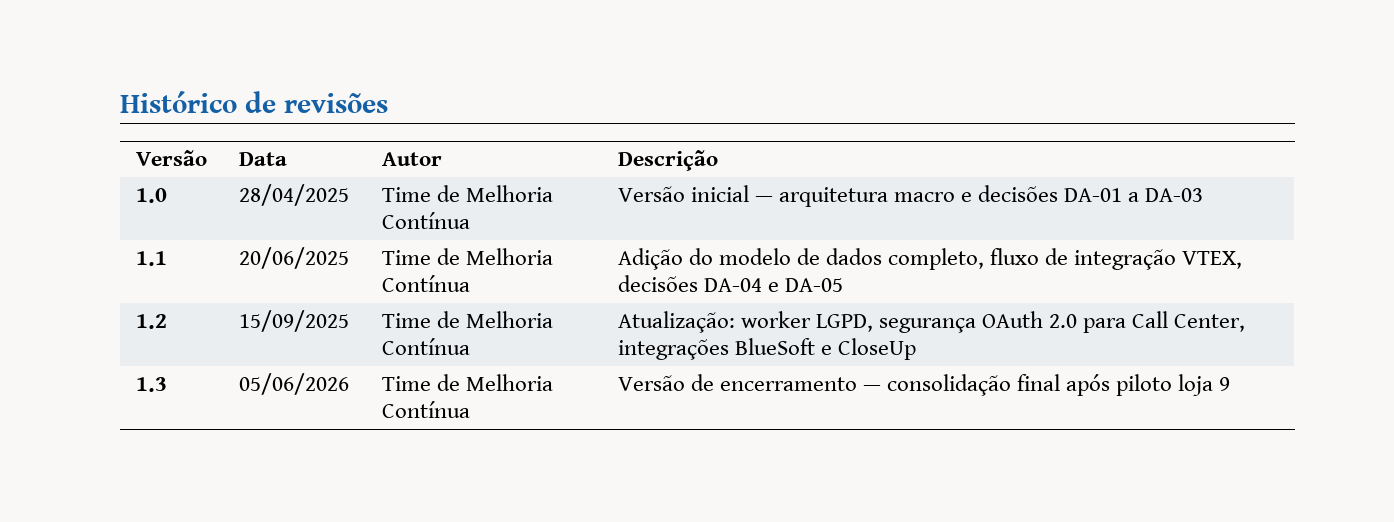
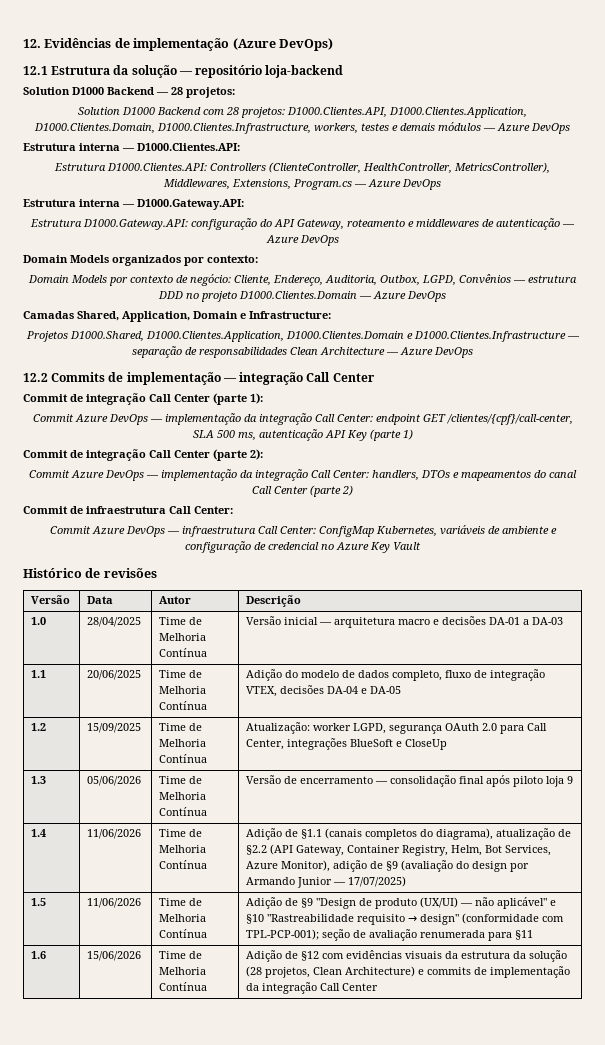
(120, 102) none -> [23,38,333,51] [23,65,344,78] [23,87,235,98] [78,107,527,118] [34,122,570,134] [23,143,240,151] [54,162,550,174] [163,179,441,190] [23,199,244,210] [30,218,575,230] [265,235,339,246] [23,255,258,266] [28,274,577,286] [158,291,446,302] [23,311,331,322] [25,331,580,342] [132,346,473,358] [23,372,375,385] [23,393,263,405] [32,413,573,425] [192,429,413,441] [23,449,263,461] [29,469,577,481] [252,485,353,497] [23,506,233,514] [49,525,557,537] [185,541,421,553] 12. Evidências de implementação (Azure DevOps) // 12.1 Estrutura da solução — repositório loja-backend // Solution D1000 Backend — 28 projetos: // Solution D1000 Backend com 28 projetos: D1000.Clientes.API, D1000.Clientes.Application, D1000.Clientes.Domain, D1000.Clientes.Infrastructure, workers, testes e demais módulos — Azure DevOps // Estrutura interna — D1000.Clientes.API: // Estrutura D1000.Clientes.API: Controllers (ClienteController, HealthController, MetricsController), Middlewares, Extensions, Program.cs — Azure DevOps // Estrutura interna — D1000.Gateway.API: // Estrutura D1000.Gateway.API: configuração do API Gateway, roteamento e middlewares de autenticação — Azure DevOps // Domain Models organizados por contexto: // Domain Models por contexto de negócio: Cliente, Endereço, Auditoria, Outbox, LGPD, Convênios — estrutura DDD no projeto D1000.Clientes.Domain — Azure DevOps // Camadas Shared, Application, Domain e Infrastructure: // Projetos D1000.Shared, D1000.Clientes.Application, D1000.Clientes.Domain e D1000.Clientes.Infrastructure — separação de responsabilidades Clean Architecture — Azure DevOps // 12.2 Commits de implementação — integração Call Center // Commit de integração Call Center (parte 1): // Commit Azure DevOps — implementação da integração Call Center: endpoint GET /clientes/{cpf}/call-center, SLA 500 ms, autenticação API Key (parte 1) // Commit de integração Call Center (parte 2): // Commit Azure DevOps — implementação da integração Call Center: handlers, DTOs e mapeamentos do canal Call Center (parte 2) // Commit de infraestrutura Call Center: // Commit Azure DevOps — infraestrutura Call Center: ConfigMap Kubernetes, variáveis de ambiente e configuração de credencial no Azure Key Vault //
(1231, 384) none -> [31,829,47,837] [87,829,142,839] [159,829,203,837] [159,845,207,853] [159,860,208,869] [246,828,572,840] [246,844,552,856] [246,860,530,872] [246,876,407,888] [31,898,47,906] [87,898,142,908] [159,898,203,906] [159,914,207,922] [159,929,208,938] [246,897,557,909] [246,913,565,925] [246,929,534,941] [31,951,47,959] [87,951,142,961] [159,951,203,959] [159,967,207,975] [159,982,208,991] [246,950,568,962] [246,966,571,978] [246,982,379,994] // 1.4 | 11/06/2026 | Time de Melhoria Contínua | Adição de §1.1 (canais completos do diagrama), atualização de §2.2 (API Gateway, Container Registry, Helm, Bot Services, Azure Monitor), adição de §9 (avaliação do design por Armando Junior — 17/07/2025) // 1.5 | 11/06/2026 | Time de Melhoria Contínua | Adição de §9 "Design de produto (UX/UI) — não aplicável" e §10 "Rastreabilidade requisito → design" (conformidade com TPL-PCP-001); seção de avaliação renumerada para §11 // 1.6 | 15/06/2026 | Time de Melhoria Contínua | Adição de §12 com evidências visuais da estrutura da solução (28 projetos, Clean Architecture) e commits de implementação da integração Call Center

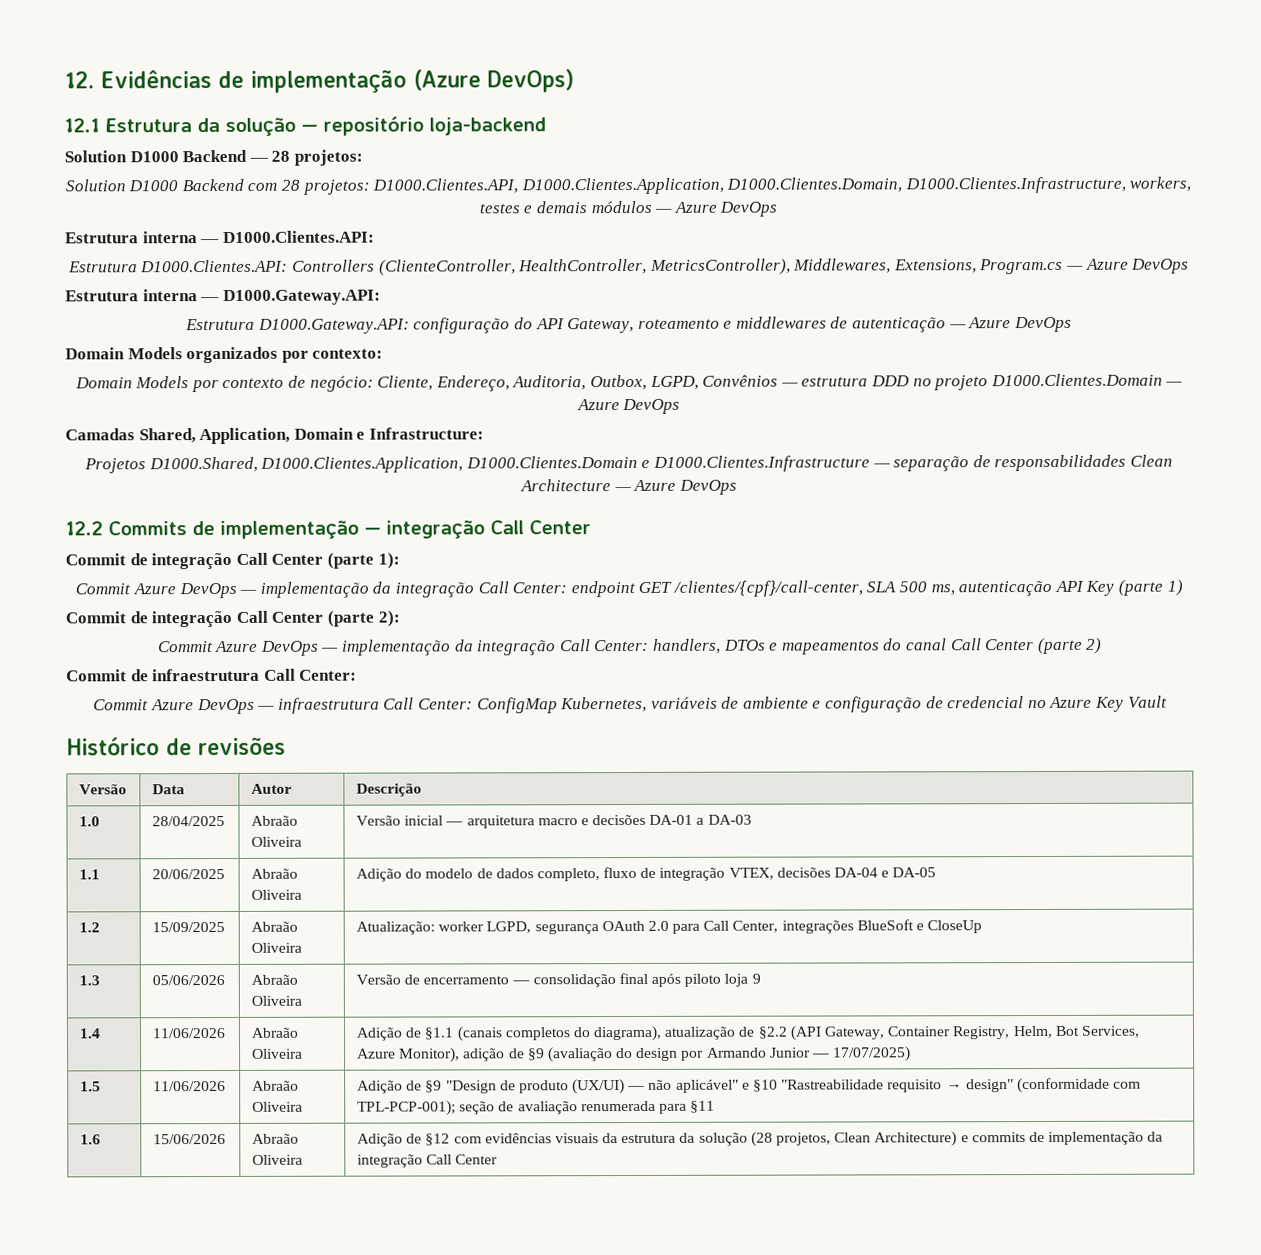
[159,617,203,625] [159,633,207,641] [159,648,208,657] Time de Melhoria Contínua -> [250,815,298,826] [250,836,302,847] Abraão Oliveira
[159,670,203,678] [159,686,207,694] [159,701,208,710] Time de Melhoria Contínua -> [250,868,298,879] [250,889,302,900] Abraão Oliveira
[159,723,203,731] [159,739,207,747] [159,754,208,763] Time de Melhoria Contínua -> [250,921,298,932] [250,942,302,953] Abraão Oliveira
[159,776,203,784] [159,792,207,800] [159,807,208,816] Time de Melhoria Contínua -> [250,974,298,985] [250,995,302,1006] Abraão Oliveira
[159,829,203,837] [159,845,207,853] [159,860,208,869] Time de Melhoria Contínua -> [250,1027,299,1038] [251,1048,303,1059] Abraão Oliveira
[159,898,203,906] [159,914,207,922] [159,929,208,938] Time de Melhoria Contínua -> [251,1080,299,1091] [251,1101,303,1112] Abraão Oliveira
[159,951,203,959] [159,967,207,975] [159,982,208,991] Time de Melhoria Contínua -> [251,1133,299,1144] [251,1154,303,1165] Abraão Oliveira

